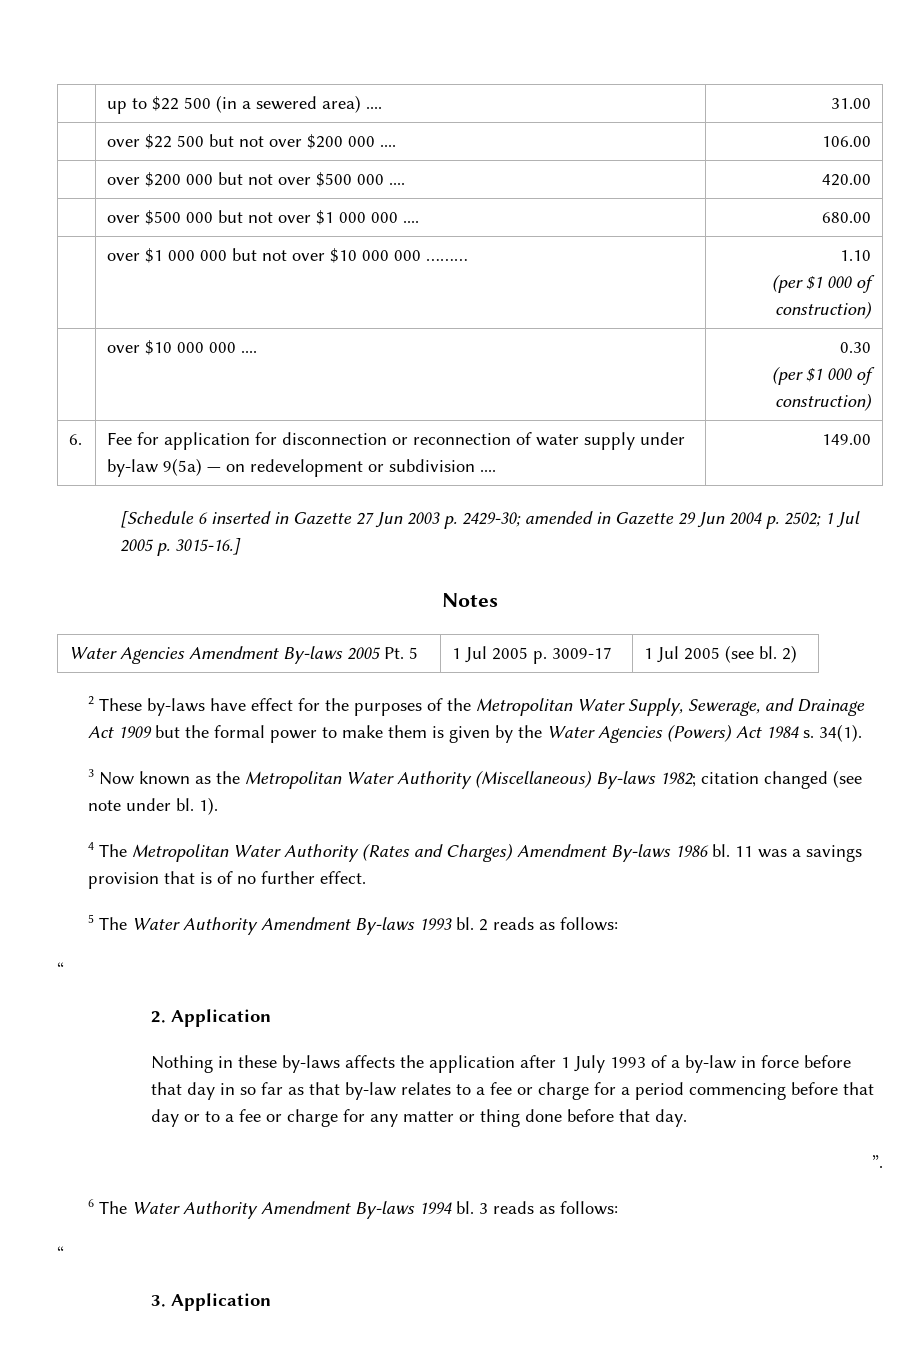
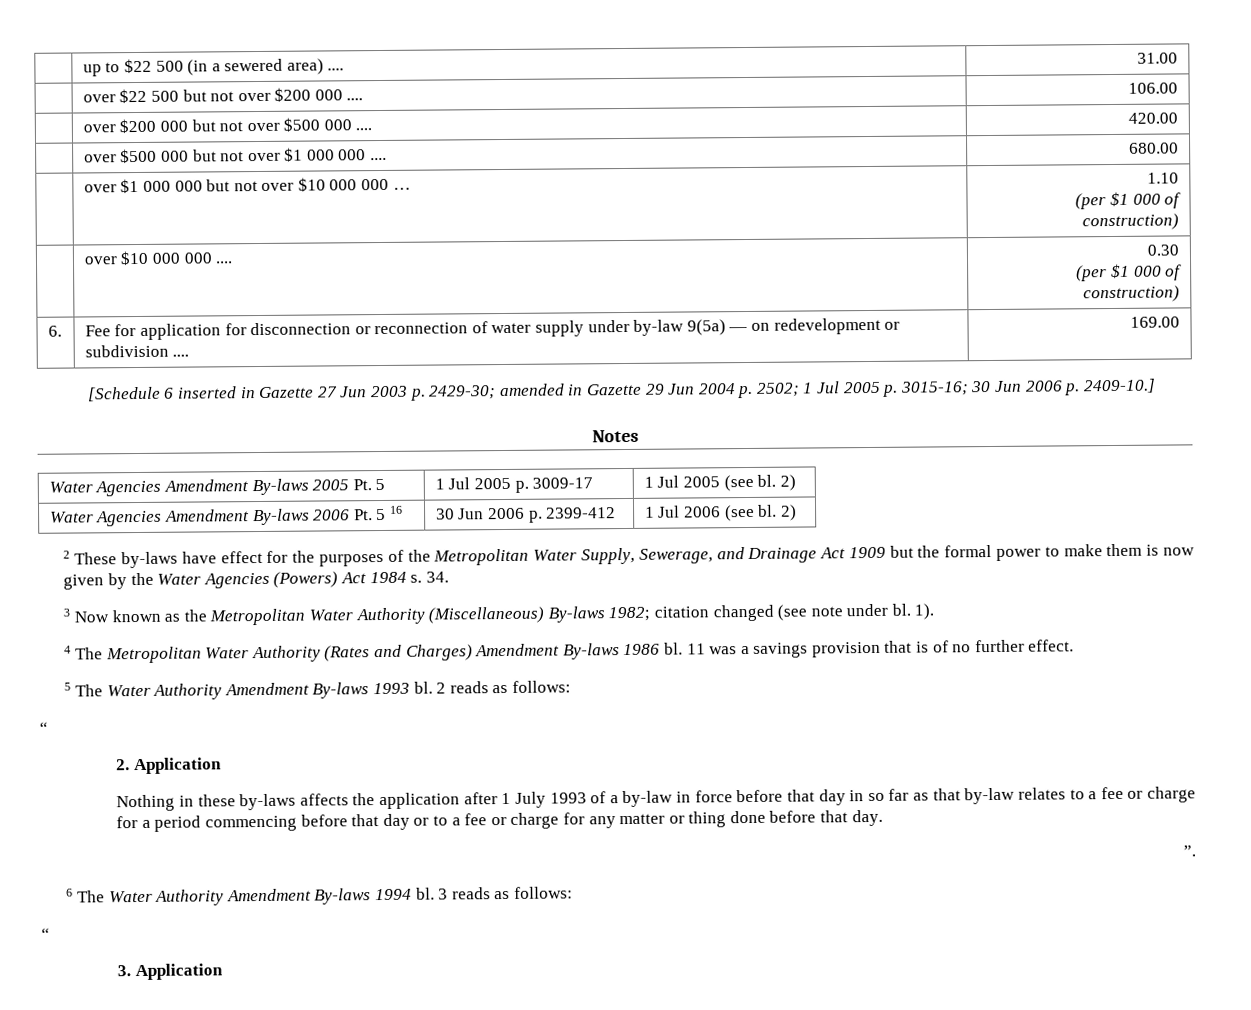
[426,258,469,261] ……… -> [392,187,411,190] …
[821,434,871,445] 149.00 -> [1130,316,1181,328] 169.00
[174,538,241,555] 3015-16.] -> [899,378,1156,396] 3015-16; 30 Jun 2006 p. 2409-10.]
(798, 654) none -> [49,505,403,527] [435,507,617,523] [644,504,797,522] // Water Agencies Amendment By-laws 2006 Pt. 5 16 | 30 Jun 2006 p. 2399-412 | 1 Jul 2006 (see bl. 2)
(445, 732) none -> [1162,547,1195,556] now
[819,724,863,742] 34(1). -> [425,571,449,583] 34.

